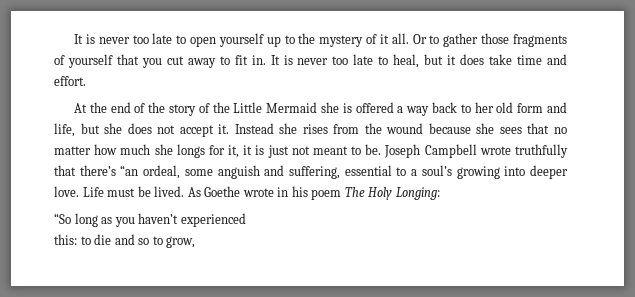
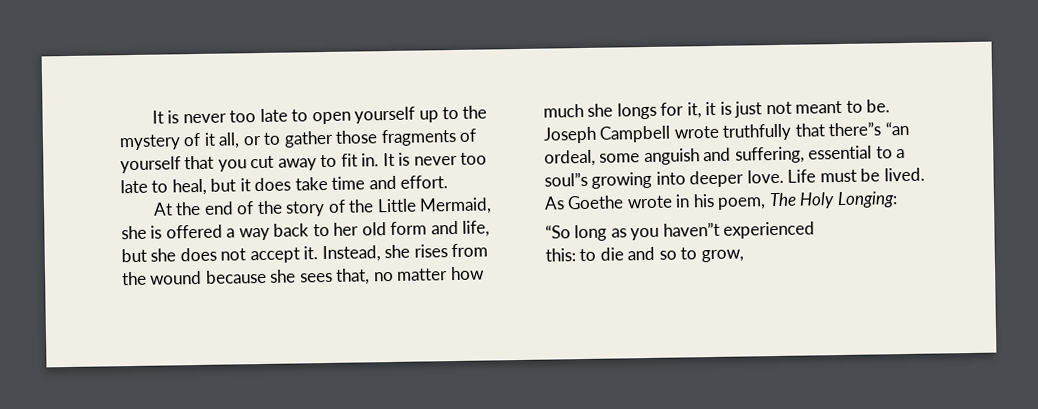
[391,33,427,44] all. Or -> [218,132,262,149] all, or
[266,102,318,113] Mermaid -> [419,197,493,215] Mermaid,
[234,123,274,134] Instead -> [321,245,381,263] Instead,
[527,123,550,134] that -> [335,268,371,285] that,
[79,165,116,176] there’s -> [828,121,882,137] there”s
[421,165,452,176] soul’s -> [544,171,588,187] soul”s
[311,189,342,200] poem -> [717,197,767,210] poem,
[138,213,179,224] haven’t -> [662,221,720,237] haven”t

